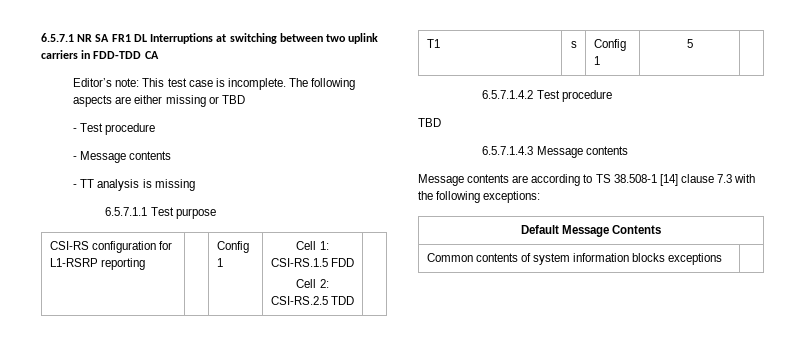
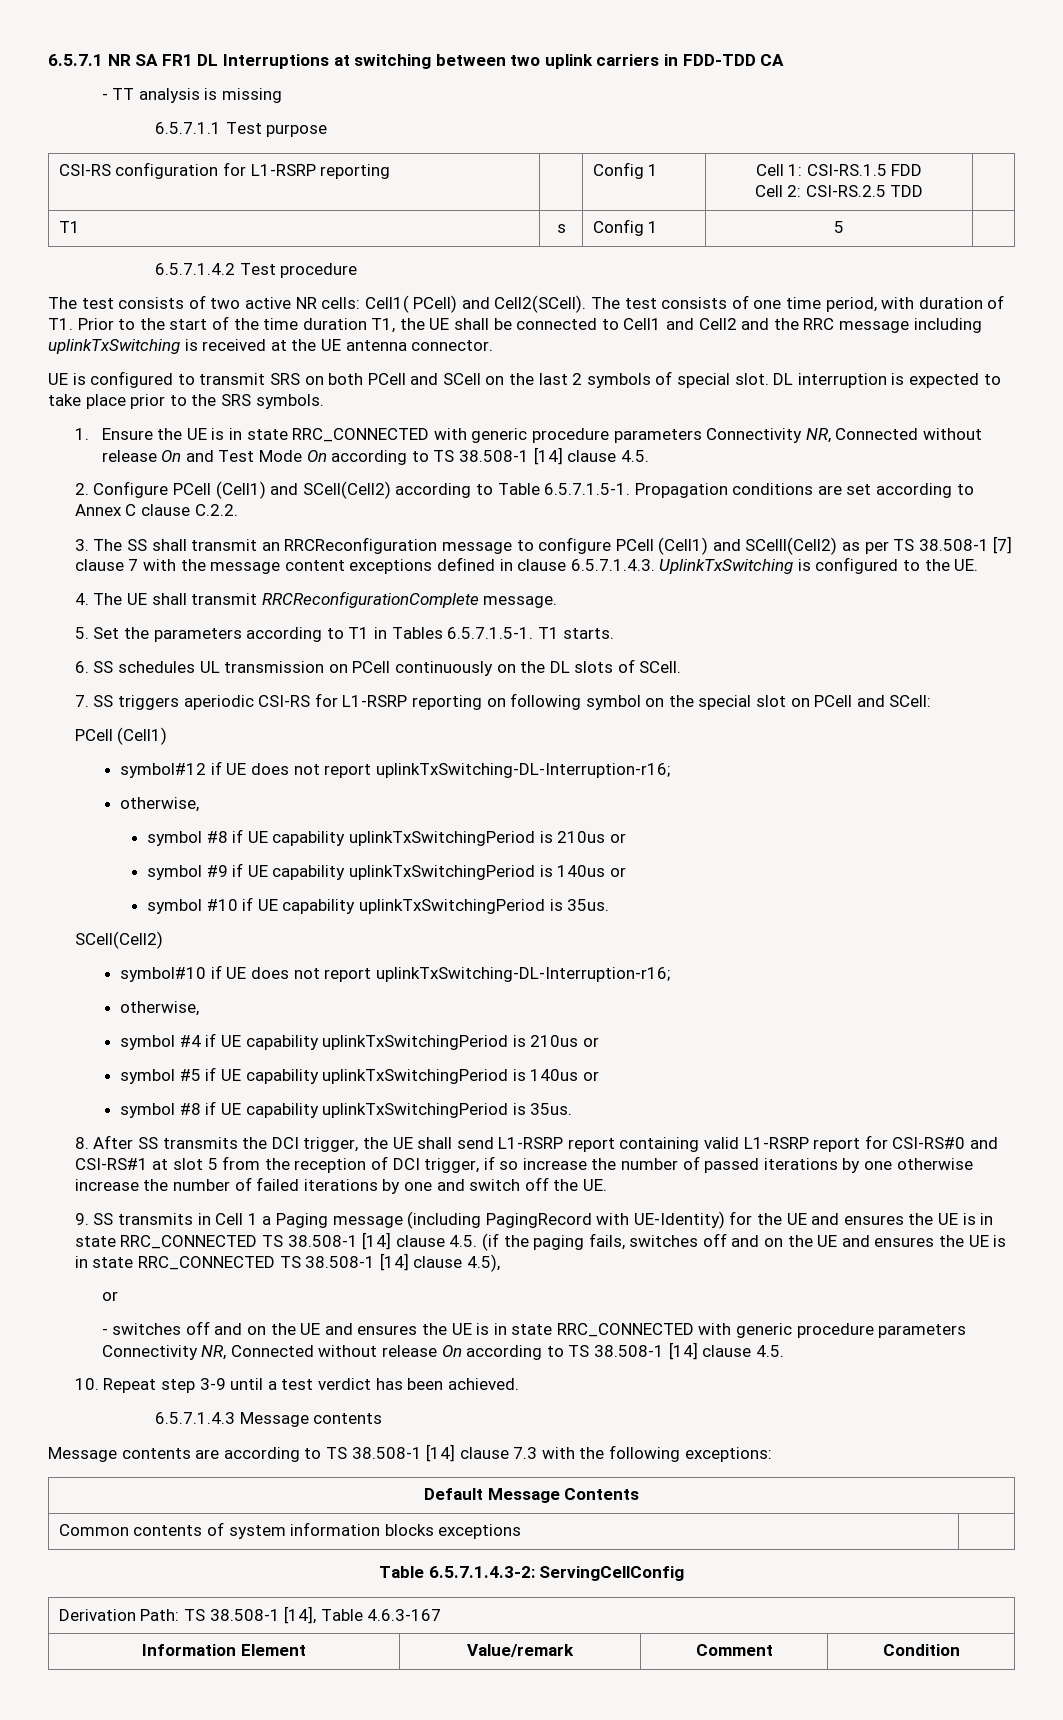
[73,78,356,90] [73,95,245,107] [73,123,156,135] [73,151,172,163] // Editor’s note: This test case is incomplete. The following aspects are either missing or TBD // - Test procedure // - Message contents -> (785, 60) none
[418,118,441,127] TBD -> [48,295,1005,313] [48,316,982,333] [48,339,494,354] [48,371,1001,388] [48,394,324,409] [74,428,982,443] [101,447,649,465] [74,481,974,499] [74,504,238,516] [74,536,1013,555] [74,557,979,574] [74,591,558,608] [74,627,615,642] [74,659,682,676] [74,693,932,710] [74,727,168,745] [120,761,670,778] [120,797,200,812] [147,829,626,846] [147,863,626,880] [147,897,610,914] [74,931,163,949] [120,965,670,982] [120,1001,200,1016] [120,1033,600,1050] [120,1067,600,1084] [120,1101,573,1118] [74,1135,999,1152] [74,1156,973,1173] [74,1177,607,1194] [74,1211,994,1229] [74,1232,1007,1251] [74,1253,500,1272] [101,1291,118,1301] [101,1321,967,1338] [101,1342,784,1360] [74,1378,519,1393] The test consists of two active NR cells: Cell1( PCell) and Cell2(SCell). The test consists of one time period, with duration of T1. Prior to the start of the time duration T1, the UE shall be connected to Cell1 and Cell2 and the RRC message including uplinkTxSwitching is received at the UE antenna connector. // UE is configured to transmit SRS on both PCell and SCell on the last 2 symbols of special slot. DL interruption is expected to take place prior to the SRS symbols. // 1. Ensure the UE is in state RRC_CONNECTED with generic procedure parameters Connectivity NR, Connected without release On and Test Mode On according to TS 38.508-1 [14] clause 4.5. // 2. Configure PCell (Cell1) and SCell(Cell2) according to Table 6.5.7.1.5-1. Propagation conditions are set according to Annex C clause C.2.2. // 3. The SS shall transmit an RRCReconfiguration message to configure PCell (Cell1) and SCelll(Cell2) as per TS 38.508-1 [7] clause 7 with the message content exceptions defined in clause 6.5.7.1.4.3. UplinkTxSwitching is configured to the UE. // 4. The UE shall transmit RRCReconfigurationComplete message. // 5. Set the parameters according to T1 in Tables 6.5.7.1.5-1. T1 starts. // 6. SS schedules UL transmission on PCell continuously on the DL slots of SCell. // 7. SS triggers aperiodic CSI-RS for L1-RSRP reporting on following symbol on the special slot on PCell and SCell: // PCell (Cell1) // symbol#12 if UE does not report uplinkTxSwitching-DL-Interruption-r16; // otherwise, // symbol #8 if UE capability uplinkTxSwitchingPeriod is 210us or // symbol #9 if UE capability uplinkTxSwitchingPeriod is 140us or // symbol #10 if UE capability uplinkTxSwitchingPeriod is 35us. // SCell(Cell2) // symbol#10 if UE does not report uplinkTxSwitching-DL-Interruption-r16; // otherwise, // symbol #4 if UE capability uplinkTxSwitchingPeriod is 210us or // symbol #5 if UE capability uplinkTxSwitchingPeriod is 140us or // symbol #8 if UE capability uplinkTxSwitchingPeriod is 35us. // 8. After SS transmits the DCI trigger, the UE shall send L1-RSRP report containing valid L1-RSRP report for CSI-RS#0 and CSI-RS#1 at slot 5 from the reception of DCI trigger, if so increase the number of passed iterations by one otherwise increase the number of failed iterations by one and switch off the UE. // 9. SS transmits in Cell 1 a Paging message (including PagingRecord with UE-Identity) for the UE and ensures the UE is in state RRC_CONNECTED TS 38.508-1 [14] clause 4.5. (if the paging fails, switches off and on the UE and ensures the UE is in state RRC_CONNECTED TS 38.508-1 [14] clause 4.5), // or // - switches off and on the UE and ensures the UE is in state RRC_CONNECTED with generic procedure parameters Connectivity NR, Connected without release On according to TS 38.508-1 [14] clause 4.5. // 10. Repeat step 3-9 until a test verdict has been achieved.
(723, 259) none -> [378,1566,685,1581] [58,1606,442,1624] [142,1644,306,1656] [467,1644,574,1657] [695,1644,773,1656] [882,1644,960,1656] // Table 6.5.7.1.4.3-2: ServingCellConfig // Derivation Path: TS 38.508-1 [14], Table 4.6.3-167 // Information Element | Value/remark | Comment | Condition

